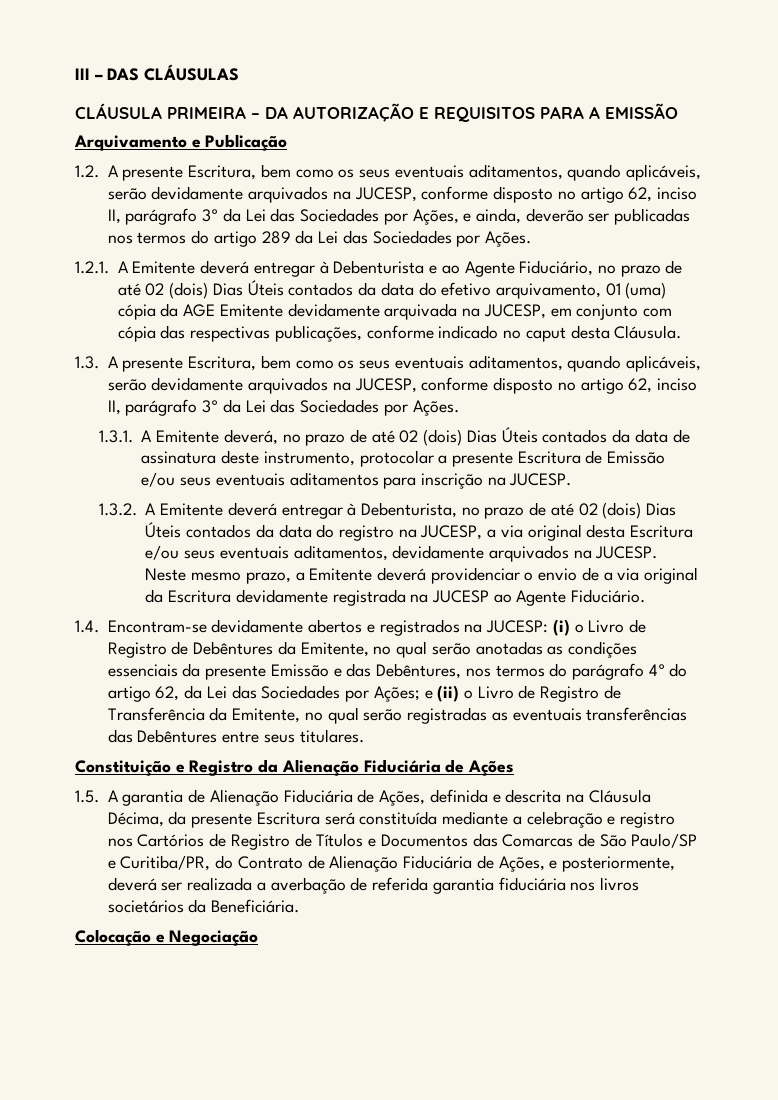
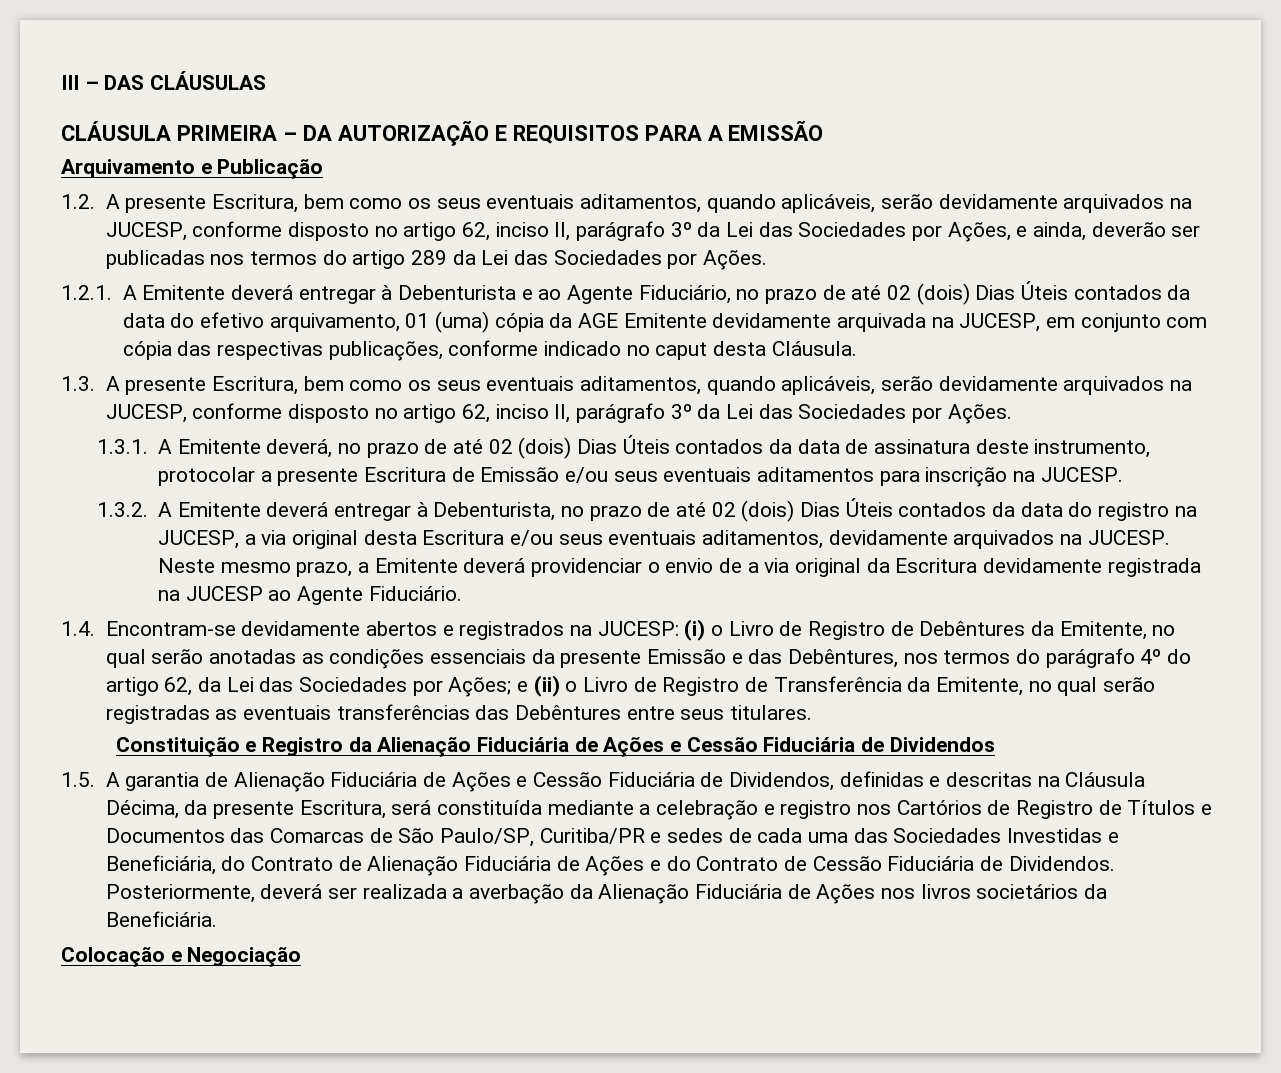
(515, 768) none -> [669,737,995,752] e Cessão Fiduciária de Dividendos
[379,789,562,806] Ações, definida e descrita -> [451,771,1032,792] Ações e Cessão Fiduciária de Dividendos, definidas e descritas
[256,812,320,825] Escritura -> [299,800,386,819] Escritura,
[631,833,698,848] [107,855,211,871] Paulo/SP e Curitiba/PR, -> [439,828,1119,847] [105,855,216,875] Paulo/SP, Curitiba/PR e sedes de cada uma das Sociedades Investidas e Beneficiária,
[498,856,676,872] Ações, e posteriormente, -> [585,856,1115,876] [105,884,255,903] Ações e do Contrato de Cessão Fiduciária de Dividendos. Posteriormente,
[350,877,566,894] de referida garantia fiduciária -> [569,884,876,904] da Alienação Fiduciária de Ações

